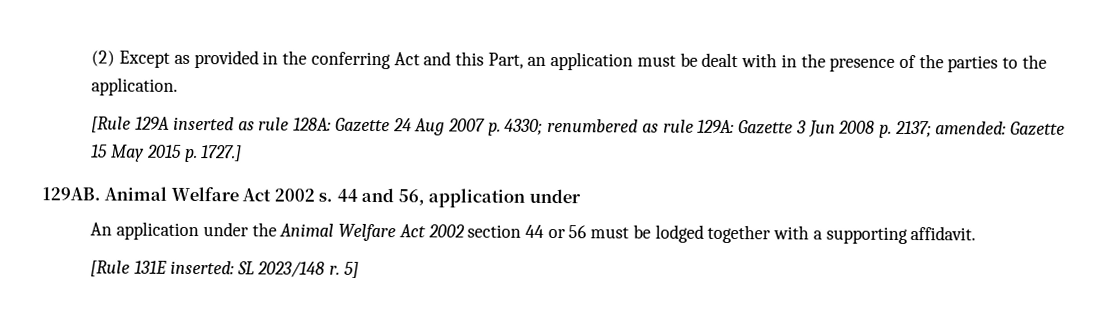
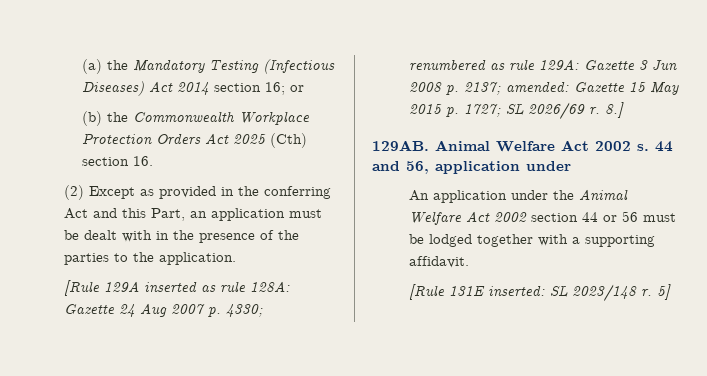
(91, 58) none -> [82,59,336,74] [82,81,305,96] [82,111,311,126] [82,133,308,148] [82,156,154,166] (a) the Mandatory Testing (Infectious Diseases) Act 2014 section 16; or // (b) the Commonwealth Workplace Protection Orders Act 2025 (Cth) section 16. //
[201,145,243,162] 1727.] -> [463,102,624,120] 1727; SL 2026/69 r. 8.]

